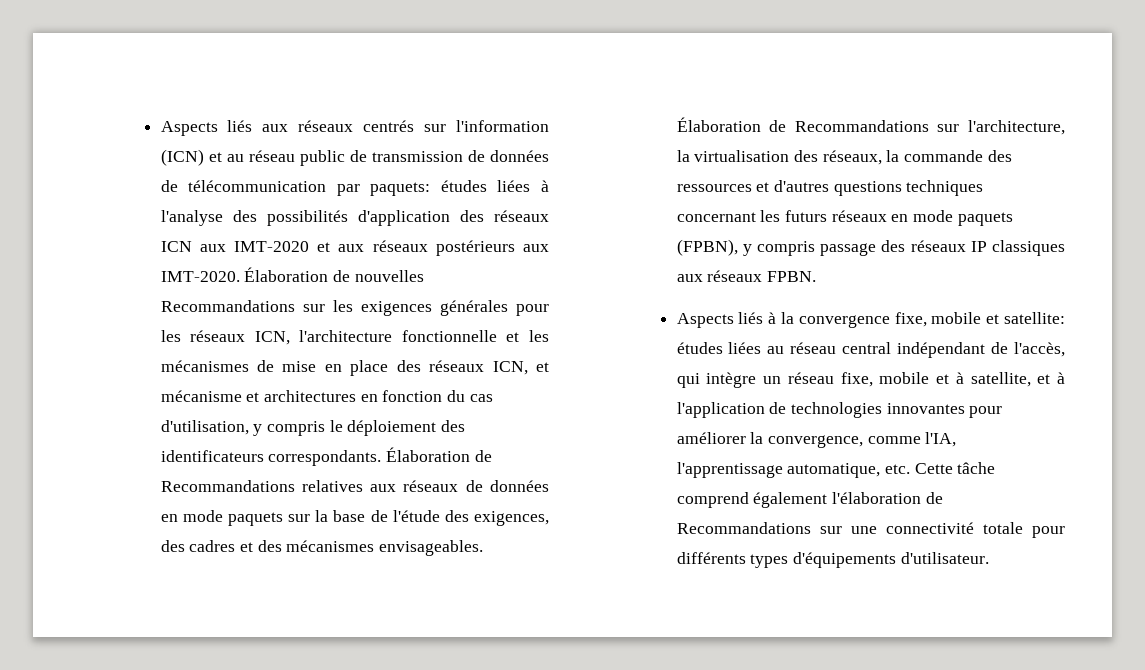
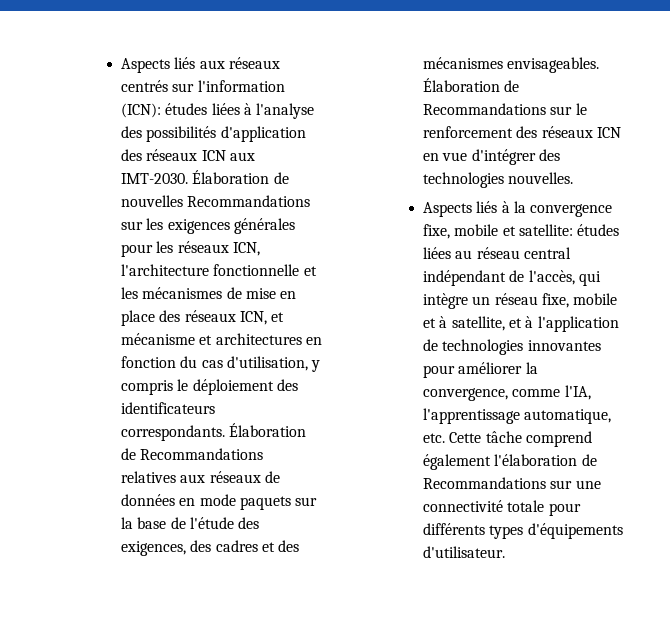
[160,149,549,166] [160,180,431,196] (ICN) et au réseau public de transmission de données de télécommunication par paquets: -> [121,103,162,118] (ICN):
[233,240,549,256] [160,271,240,282] IMT-2020 et aux réseaux postérieurs aux IMT-2020. -> [121,173,189,184] IMT-2030.
[968,120,1065,135] [676,150,1012,165] [676,180,984,196] [676,210,1013,226] [676,239,1065,256] [676,270,816,282] l'architecture, la virtualisation des réseaux, la commande des ressources et d'autres questions techniques concernant les futurs réseaux en mode paquets (FPBN), y compris passage des réseaux IP classiques aux réseaux FPBN. -> [575,103,587,115] [423,126,621,138] [423,149,560,165] [423,172,574,188] le renforcement des réseaux ICN en vue d'intégrer des technologies nouvelles.

